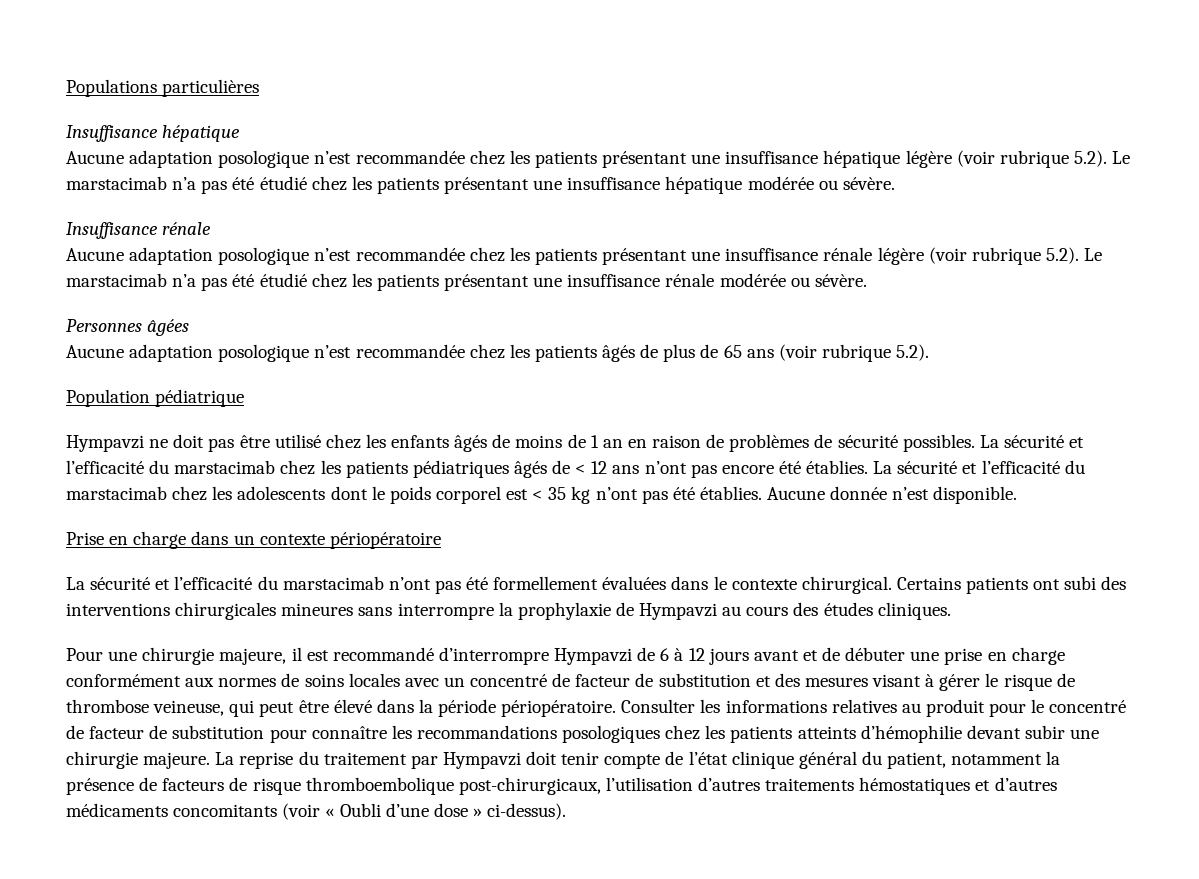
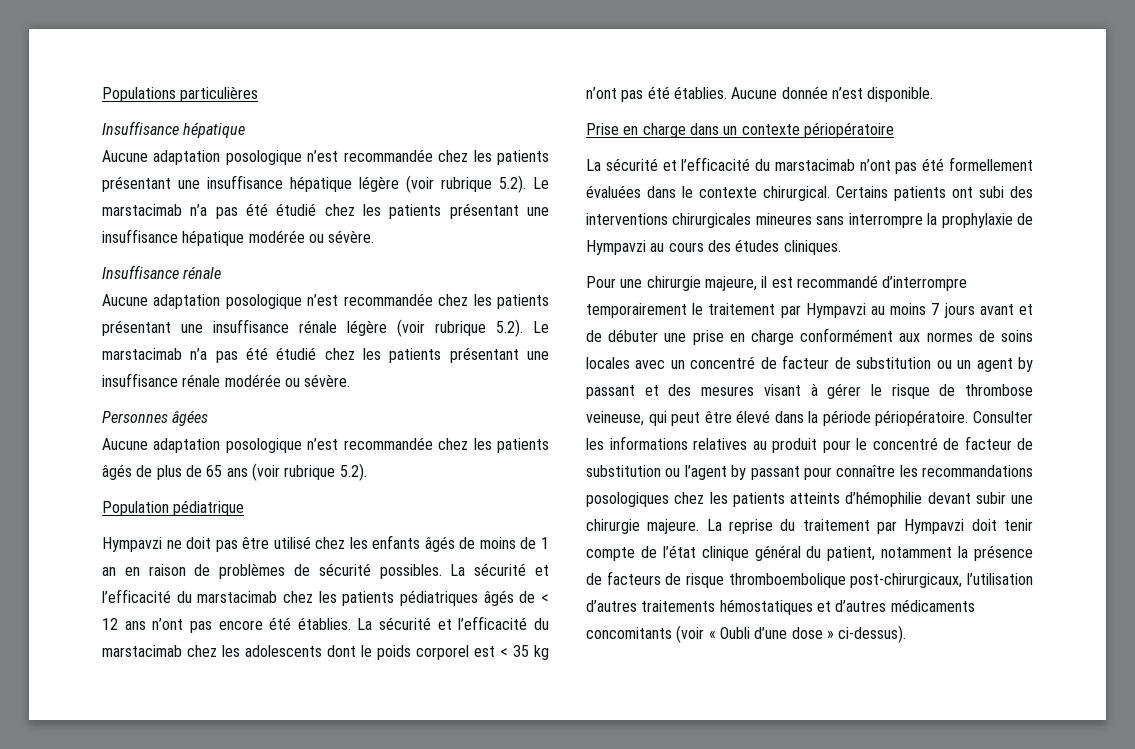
[554,647,705,665] Hympavzi de 6 à 12 -> [586,303,940,318] temporairement le traitement par Hympavzi au moins 7
(751, 680) none -> [936,357,1033,372] [586,385,635,399] ou un agent by passant
(265, 732) none -> [665,465,800,480] ou l’agent by passant

